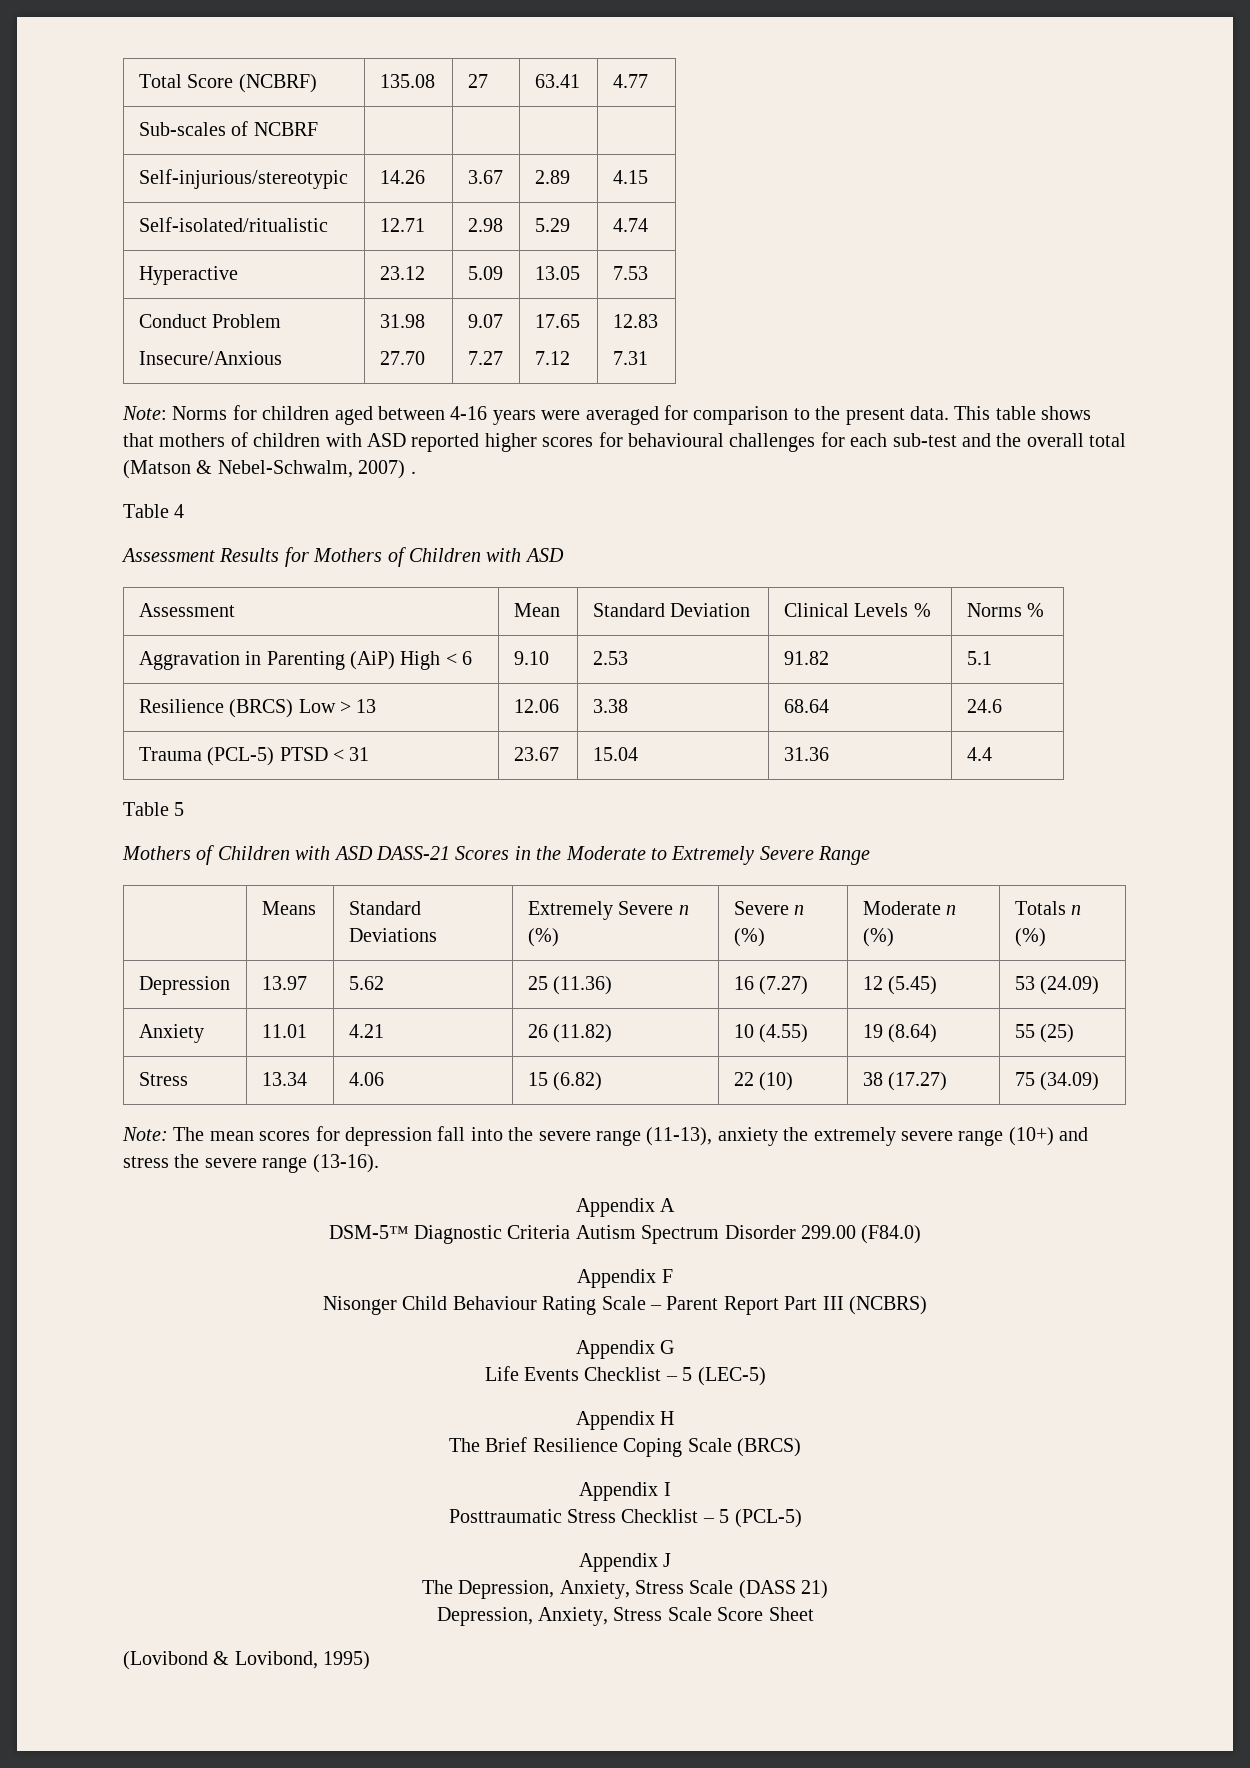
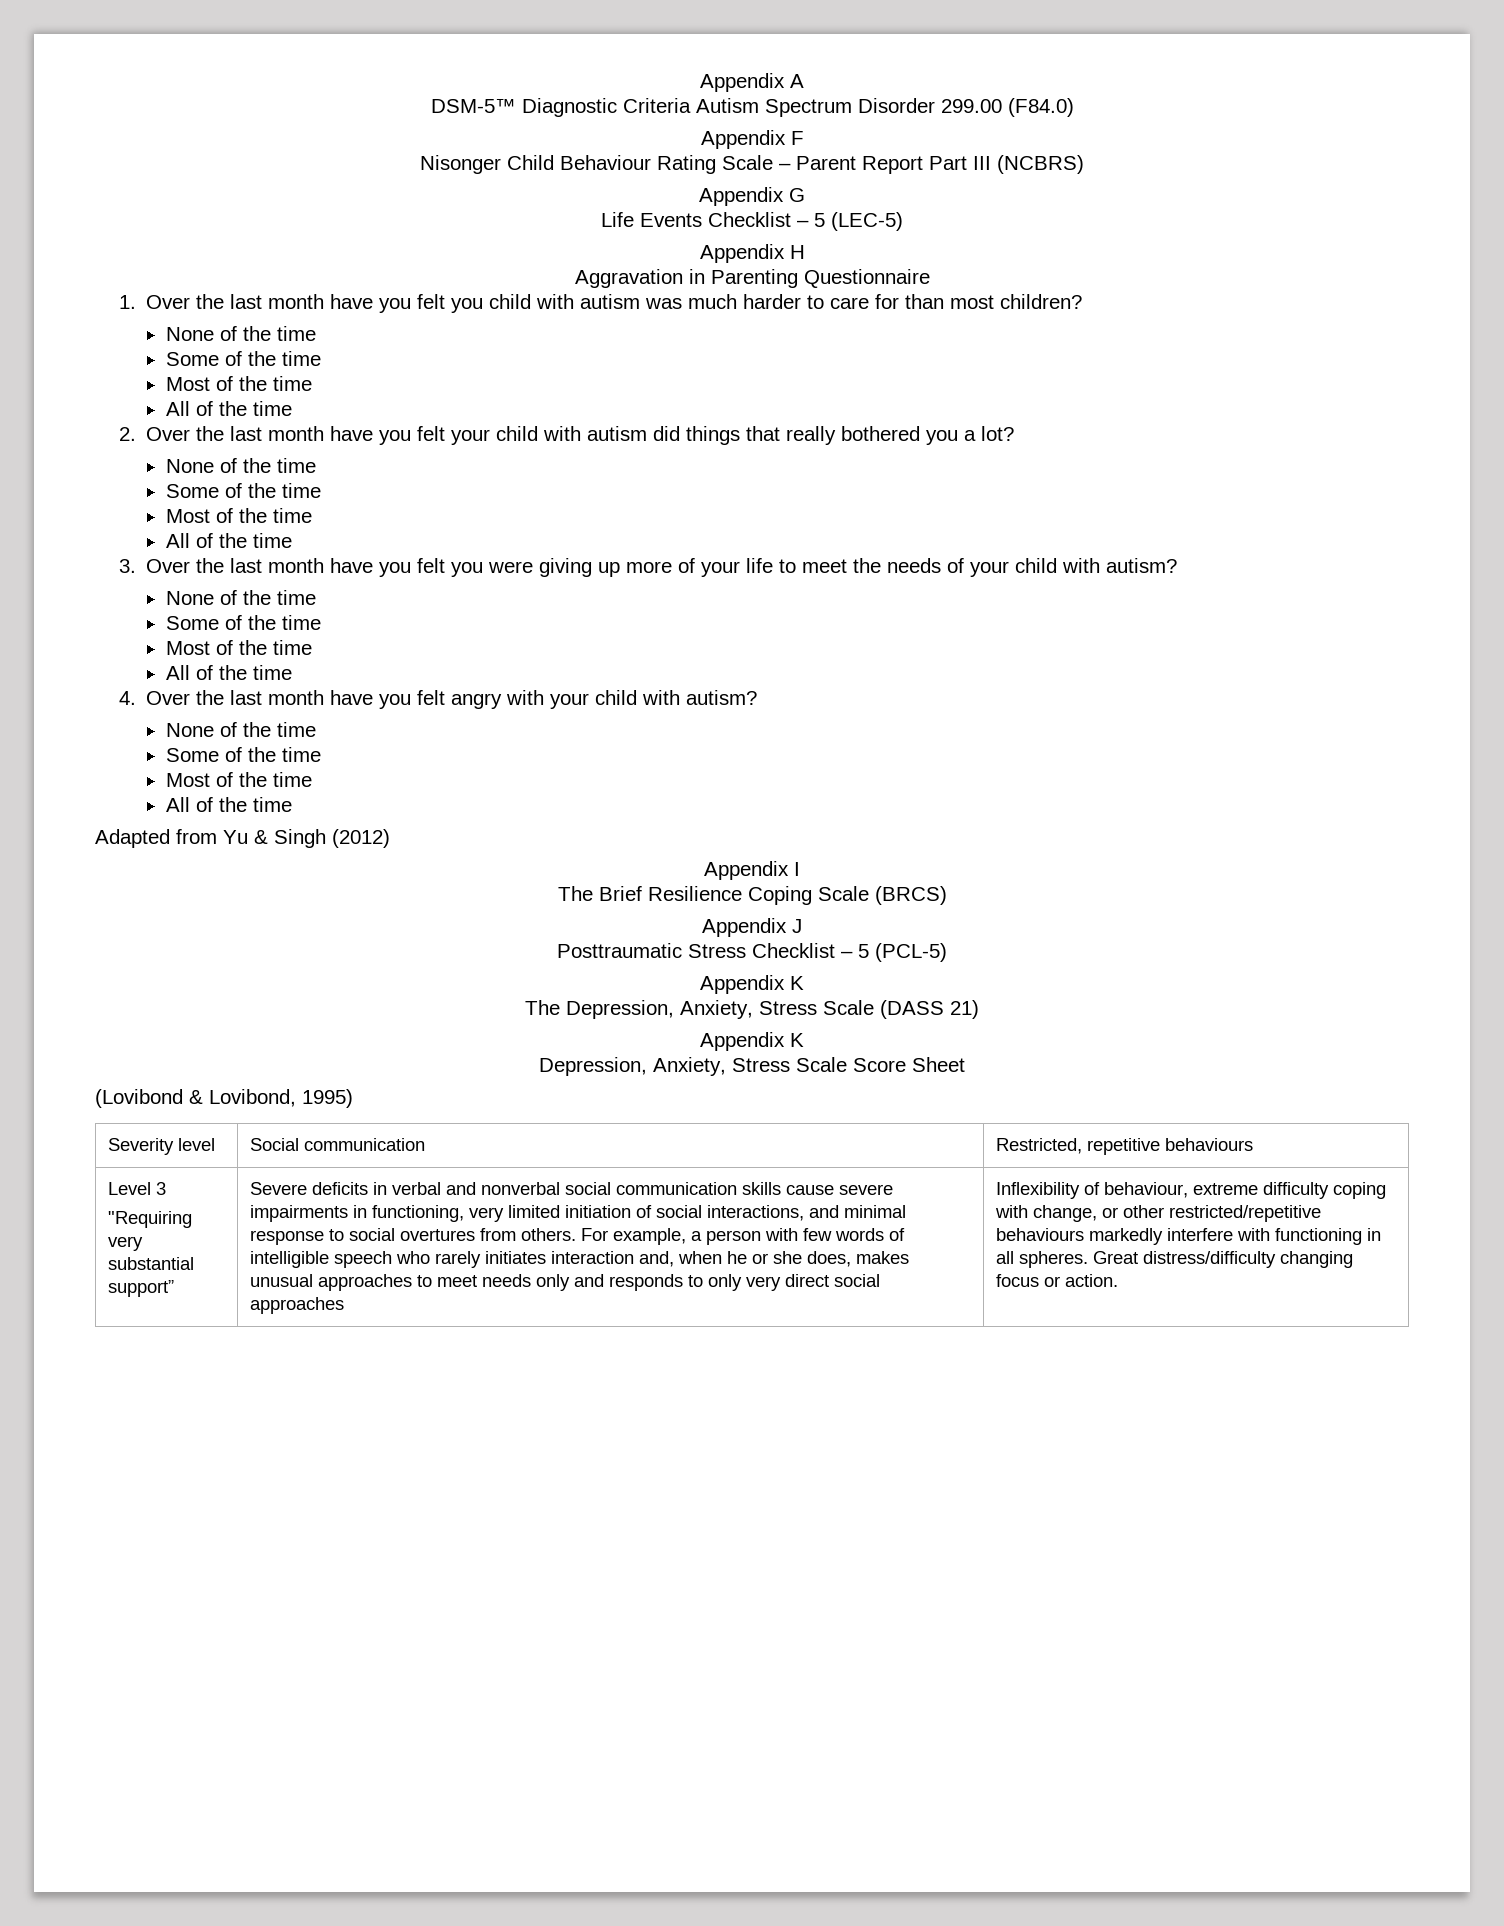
[138,74,317,93] [379,74,435,88] [467,74,488,88] [534,74,580,88] [612,74,648,88] [138,121,318,136] [138,169,348,189] [379,170,425,184] [467,170,503,184] [534,170,570,184] [612,170,648,184] [138,217,328,232] [379,218,425,232] [467,218,503,232] [534,218,570,232] [612,218,648,232] [138,266,238,285] [379,266,425,280] [467,266,503,280] [534,266,580,280] [612,266,648,280] [138,314,282,328] [138,351,282,365] [379,314,425,328] [379,351,425,365] [467,314,503,328] [467,351,503,365] [534,314,580,328] [534,351,570,365] [612,314,658,328] [612,351,648,365] [122,405,1092,425] [123,432,1127,452] [123,460,416,479] [123,504,185,518] [121,547,564,567] [138,603,235,617] [513,603,560,617] [592,603,751,617] [783,603,931,617] [966,603,1045,617] [138,651,473,670] [513,651,549,665] [592,651,628,665] [783,651,829,665] [966,651,992,665] [138,699,377,718] [513,699,559,713] [592,699,628,713] [783,699,829,713] [966,699,1002,713] [138,747,370,766] [513,747,559,761] [592,747,638,761] [783,747,829,761] [966,747,992,761] [123,802,185,816] [122,845,871,865] [261,901,316,915] [348,901,421,915] [348,928,437,942] [527,901,689,920] [527,928,559,947] [733,901,805,915] [733,928,765,947] [862,901,957,915] [862,928,894,947] [1014,901,1082,915] [1014,928,1046,947] [138,976,230,995] [261,976,307,990] [348,976,384,990] [527,976,613,995] [733,976,809,995] [862,976,938,995] [1014,976,1100,995] [138,1024,204,1043] [261,1024,307,1038] [348,1024,384,1038] [527,1024,613,1043] [733,1024,809,1043] [862,1024,938,1043] [1014,1024,1075,1043] [138,1072,188,1086] [261,1072,307,1086] [348,1072,384,1086] [527,1072,603,1091] [733,1072,794,1091] [862,1072,948,1091] [1014,1072,1100,1091] [122,1126,1089,1146] [123,1154,379,1173] Total Score (NCBRF) | 135.08 | 27 | 63.41 | 4.77 // Sub-scales of NCBRF | | | | // Self-injurious/stereotypic | 14.26 | 3.67 | 2.89 | 4.15 // Self-isolated/ritualistic | 12.71 | 2.98 | 5.29 | 4.74 // Hyperactive | 23.12 | 5.09 | 13.05 | 7.53 // Conduct Problem // Insecure/Anxious | 31.98 // 27.70 | 9.07 // 7.27 | 17.65 // 7.12 | 12.83 // 7.31 // Note: Norms for children aged between 4-16 years were averaged for comparison to the present data. This table shows that mothers of children with ASD reported higher scores for behavioural challenges for each sub-test and the overall total (Matson & Nebel-Schwalm, 2007) . // Table 4 // Assessment Results for Mothers of Children with ASD // Assessment | Mean | Standard Deviation | Clinical Levels % | Norms % // Aggravation in Parenting (AiP) High < 6 | 9.10 | 2.53 | 91.82 | 5.1 // Resilience (BRCS) Low > 13 | 12.06 | 3.38 | 68.64 | 24.6 // Trauma (PCL-5) PTSD < 31 | 23.67 | 15.04 | 31.36 | 4.4 // Table 5 // Mothers of Children with ASD DASS-21 Scores in the Moderate to Extremely Severe Range // | Means | Standard Deviations | Extremely Severe n (%) | Severe n (%) | Moderate n (%) | Totals n (%) // Depression | 13.97 | 5.62 | 25 (11.36) | 16 (7.27) | 12 (5.45) | 53 (24.09) // Anxiety | 11.01 | 4.21 | 26 (11.82) | 10 (4.55) | 19 (8.64) | 55 (25) // Stress | 13.34 | 4.06 | 15 (6.82) | 22 (10) | 38 (17.27) | 75 (34.09) // Note: The mean scores for depression fall into the severe range (11-13), anxiety the extremely severe range (10+) and stress the severe range (13-16). // -> (700, 82) none
(675, 1418) none -> [574,269,930,288] [119,294,1083,313] [165,326,316,341] [165,351,321,366] [165,376,312,391] [165,401,292,416] [119,426,1015,445] [165,458,316,473] [165,483,321,498] [165,508,312,523] [165,533,292,548] [119,558,1178,577] [165,590,316,605] [165,615,321,630] [165,640,312,655] [165,665,292,680] [119,690,758,709] [165,722,316,737] [165,747,321,762] [165,772,312,787] [165,797,292,812] [95,829,390,848] [704,861,800,880] // Aggravation in Parenting Questionnaire // 1. Over the last month have you felt you child with autism was much harder to care for than most children? // None of the time // Some of the time // Most of the time // All of the time // 2. Over the last month have you felt your child with autism did things that really bothered you a lot? // None of the time // Some of the time // Most of the time // All of the time // 3. Over the last month have you felt you were giving up more of your life to meet the needs of your child with autism? // None of the time // Some of the time // Most of the time // All of the time // 4. Over the last month have you felt angry with your child with autism? // None of the time // Some of the time // Most of the time // All of the time // Adapted from Yu & Singh (2012) // Appendix I
[663,1482,671,1496] I -> [792,919,802,933] J
[663,1553,672,1567] J -> [790,976,804,990] K
(829, 1589) none -> [700,1032,804,1051] // Appendix K
(371, 1660) none -> [108,1138,216,1155] [250,1138,426,1151] [996,1138,1254,1155] [108,1182,167,1195] [108,1211,193,1228] [108,1236,144,1251] [108,1257,195,1270] [108,1280,175,1297] [250,1182,894,1195] [250,1205,907,1222] [250,1228,906,1245] [250,1251,910,1268] [250,1274,881,1291] [250,1297,345,1314] [996,1182,1387,1199] [995,1205,1322,1222] [996,1228,1382,1245] [996,1251,1354,1268] [996,1274,1119,1287] // Severity level | Social communication | Restricted, repetitive behaviours // Level 3 // "Requiring very substantial support” | Severe deficits in verbal and nonverbal social communication skills cause severe impairments in functioning, very limited initiation of social interactions, and minimal response to social overtures from others. For example, a person with few words of intelligible speech who rarely initiates interaction and, when he or she does, makes unusual approaches to meet needs only and responds to only very direct social approaches | Inflexibility of behaviour, extreme difficulty coping with change, or other restricted/repetitive behaviours markedly interfere with functioning in all spheres. Great distress/difficulty changing focus or action.

